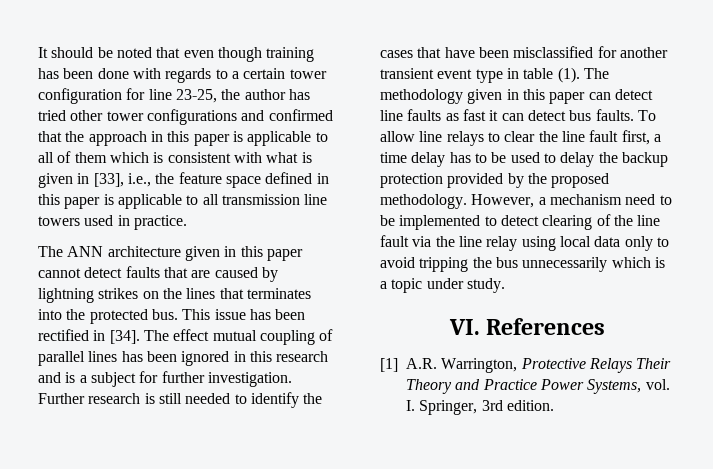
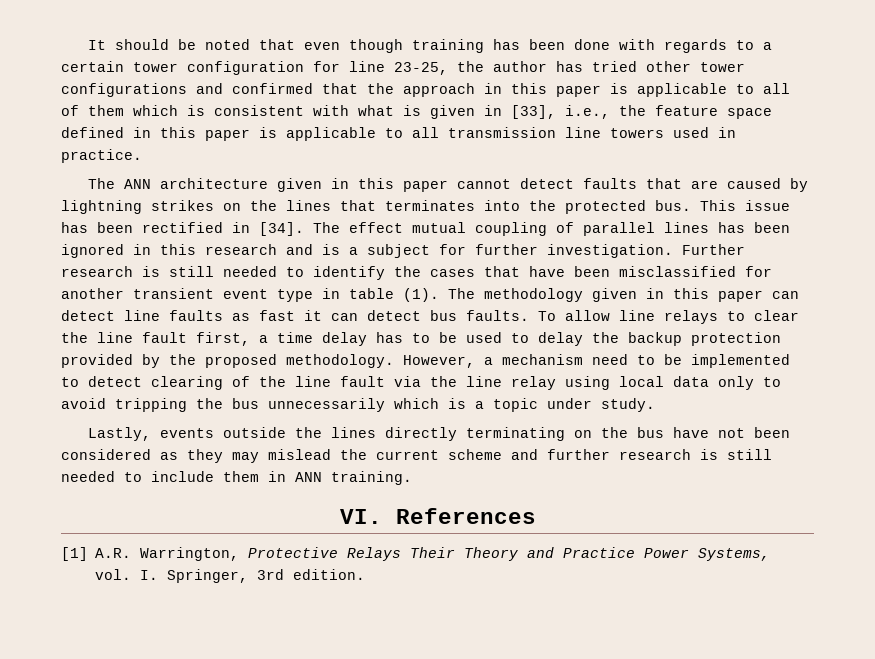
(505, 285) none -> [88,427,791,441] [61,449,772,463] [61,471,412,485] // Lastly, events outside the lines directly terminating on the bus have not been considered as they may mislead the current scheme and further research is still needed to include them in ANN training.

